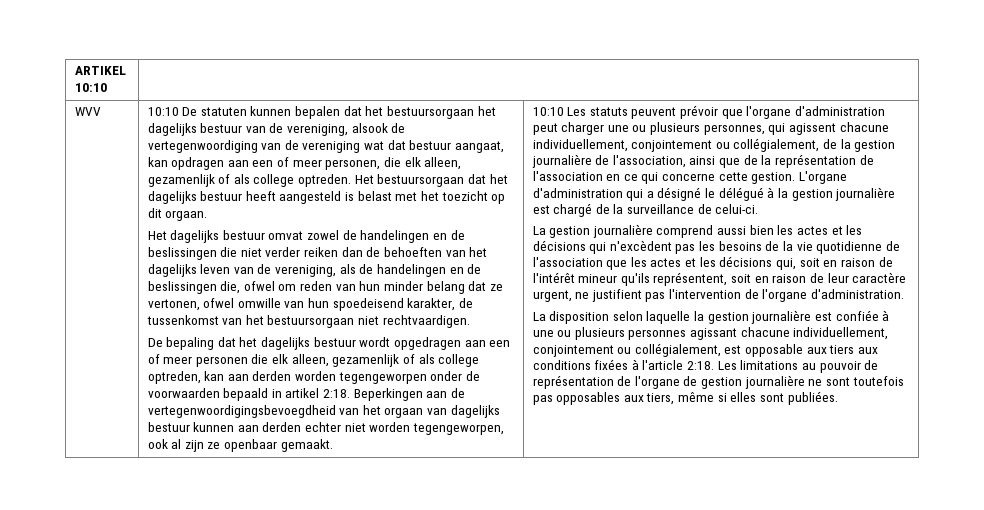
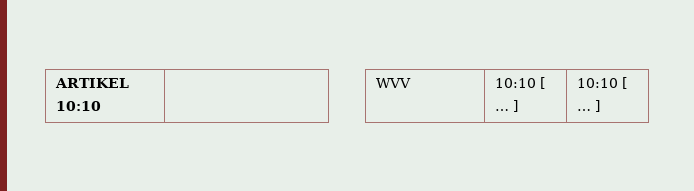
[182,106,496,119] [147,123,406,136] [147,140,505,153] [147,157,462,170] [147,174,508,187] [147,191,506,204] [147,208,208,221] [147,230,465,243] [147,247,488,260] [147,264,482,277] [147,281,503,294] [147,298,474,311] [146,315,470,328] [147,337,511,350] [147,354,480,367] [147,371,481,384] [147,388,466,401] [147,405,500,418] [147,422,505,435] [147,439,333,452] [532,105,886,119] [532,122,889,135] [532,138,896,152] [531,154,874,168] [532,171,848,184] [532,187,896,201] [532,203,759,217] [532,224,863,238] [532,240,900,254] [532,256,893,270] [532,272,907,286] [532,289,905,302] [532,310,890,324] [532,327,889,340] [532,343,879,357] [532,359,879,373] [532,375,904,389] [532,391,838,405] De statuten kunnen bepalen dat het bestuursorgaan het dagelijks bestuur van de vereniging, alsook de vertegenwoordiging van de vereniging wat dat bestuur aangaat, kan opdragen aan een of meer personen, die elk alleen, gezamenlijk of als college optreden. Het bestuursorgaan dat het dagelijks bestuur heeft aangesteld is belast met het toezicht op dit orgaan. // Het dagelijks bestuur omvat zowel de handelingen en de beslissingen die niet verder reiken dan de behoeften van het dagelijks leven van de vereniging, als de handelingen en de beslissingen die, ofwel om reden van hun minder belang dat ze vertonen, ofwel omwille van hun spoedeisend karakter, de tussenkomst van het bestuursorgaan niet rechtvaardigen. // De bepaling dat het dagelijks bestuur wordt opgedragen aan een of meer personen die elk alleen, gezamenlijk of als college optreden, kan aan derden worden tegengeworpen onder de voorwaarden bepaald in artikel 2:18. Beperkingen aan de vertegenwoordigingsbevoegdheid van het orgaan van dagelijks bestuur kunnen aan derden echter niet worden tegengeworpen, ook al zijn ze openbaar gemaakt. | 10:10 Les statuts peuvent prévoir que l'organe d'administration peut charger une ou plusieurs personnes, qui agissent chacune individuellement, conjointement ou collégialement, de la gestion journalière de l'association, ainsi que de la représentation de l'association en ce qui concerne cette gestion. L'organe d'administration qui a désigné le délégué à la gestion journalière est chargé de la surveillance de celui-ci. // La gestion journalière comprend aussi bien les actes et les décisions qui n'excèdent pas les besoins de la vie quotidienne de l'association que les actes et les décisions qui, soit en raison de l'intérêt mineur qu'ils représentent, soit en raison de leur caractère urgent, ne justifient pas l'intervention de l'organe d'administration. // La disposition selon laquelle la gestion journalière est confiée à une ou plusieurs personnes agissant chacune individuellement, conjointement ou collégialement, est opposable aux tiers aux conditions fixées à l'article 2:18. Les limitations au pouvoir de représentation de l'organe de gestion journalière ne sont toutefois pas opposables aux tiers, même si elles sont publiées. -> [539,77,545,89] [494,100,518,112] [576,77,627,89] [576,100,600,112] [ … ] | 10:10 [ … ]

